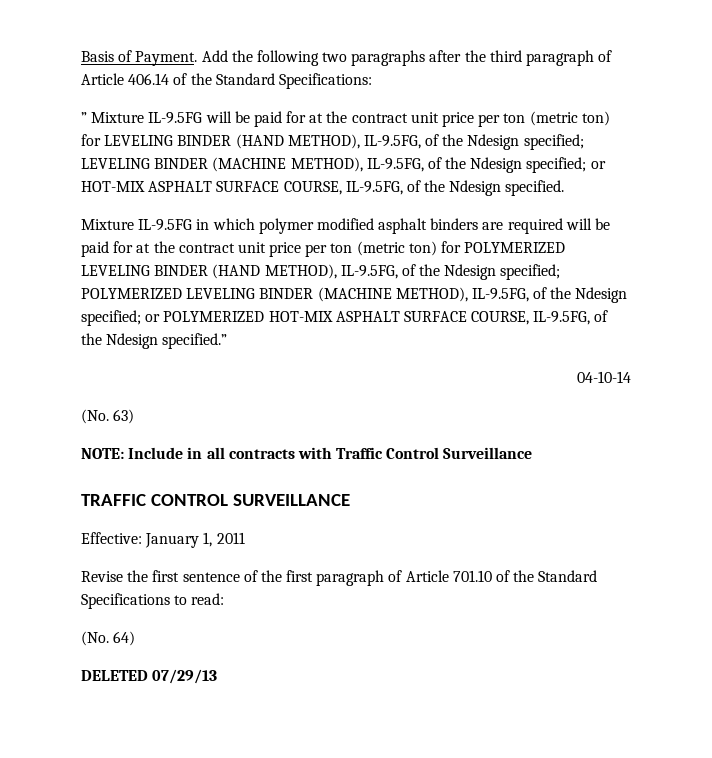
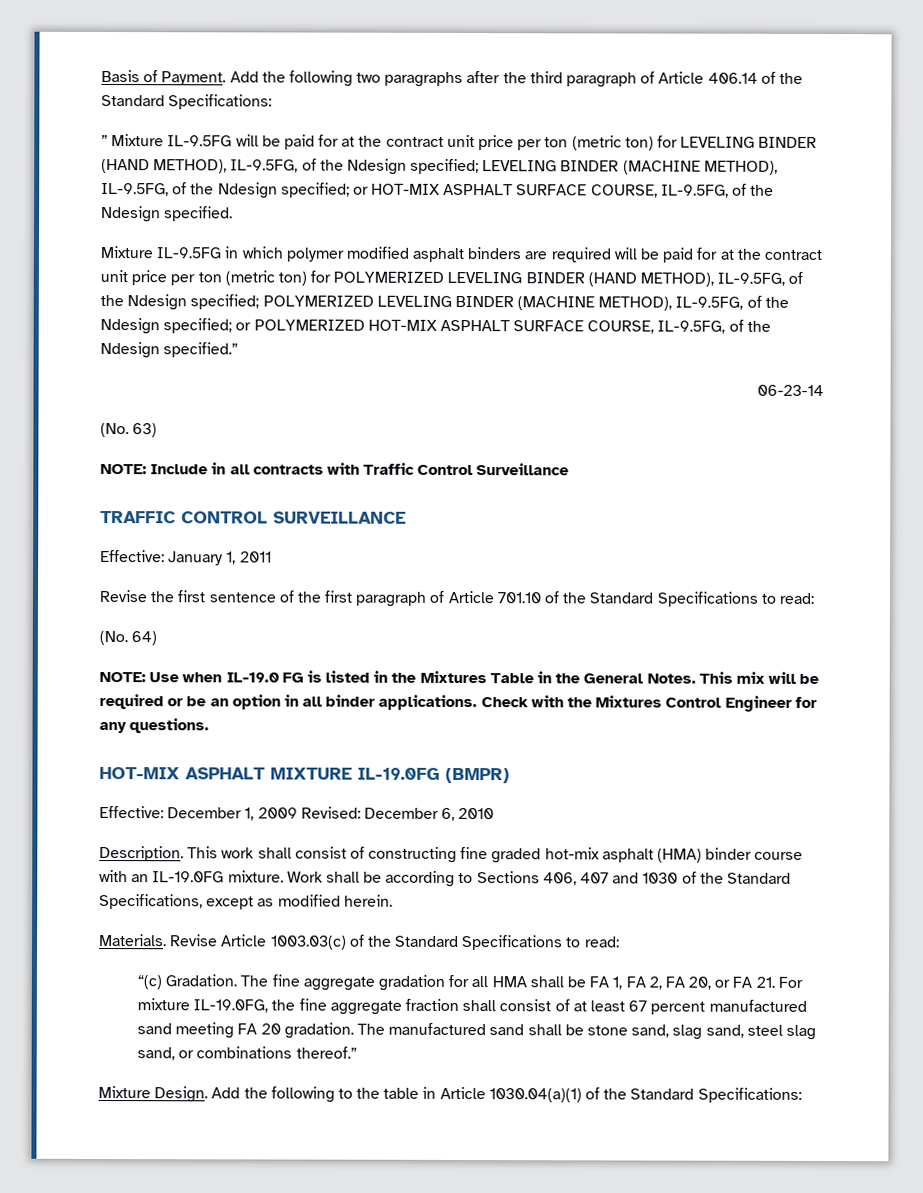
[577,371,631,383] 04-10-14 -> [757,384,824,397] 06-23-14
[81,669,218,684] DELETED 07/29/13 -> [99,670,820,685] [99,693,817,712] [99,718,210,734] [99,766,510,784] [99,805,495,821] [99,845,804,864] [99,869,791,887] [99,893,393,910] [99,933,620,951] [137,974,803,991] [137,998,807,1015] [137,1022,816,1040] [137,1046,357,1061] [98,1085,802,1103] NOTE: Use when IL-19.0 FG is listed in the Mixtures Table in the General Notes. This mix will be required or be an option in all binder applications. Check with the Mixtures Control Engineer for any questions. // HOT-MIX ASPHALT MIXTURE IL-19.0FG (BMPR) // Effective: December 1, 2009 Revised: December 6, 2010 // Description. This work shall consist of constructing fine graded hot-mix asphalt (HMA) binder course with an IL-19.0FG mixture. Work shall be according to Sections 406, 407 and 1030 of the Standard Specifications, except as modified herein. // Materials. Revise Article 1003.03(c) of the Standard Specifications to read: // “(c) Gradation. The fine aggregate gradation for all HMA shall be FA 1, FA 2, FA 20, or FA 21. For mixture IL-19.0FG, the fine aggregate fraction shall consist of at least 67 percent manufactured sand meeting FA 20 gradation. The manufactured sand shall be stone sand, slag sand, steel slag sand, or combinations thereof.” // Mixture Design. Add the following to the table in Article 1030.04(a)(1) of the Standard Specifications:

